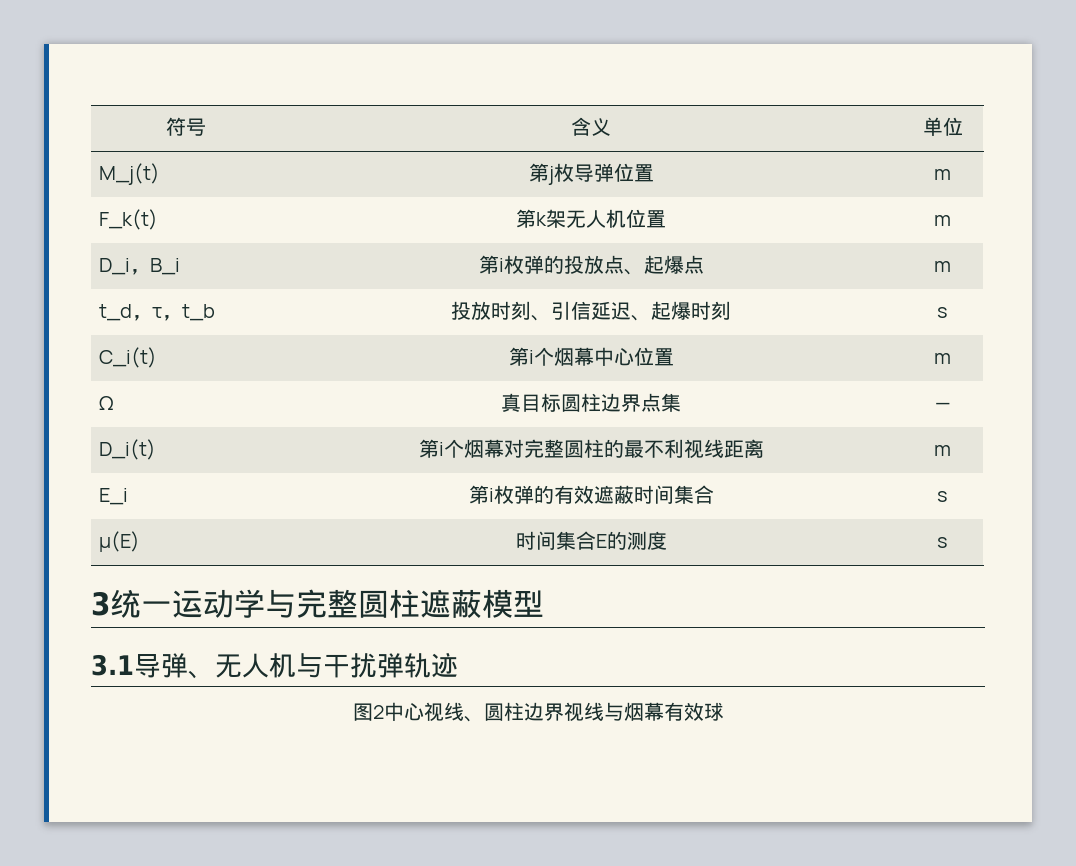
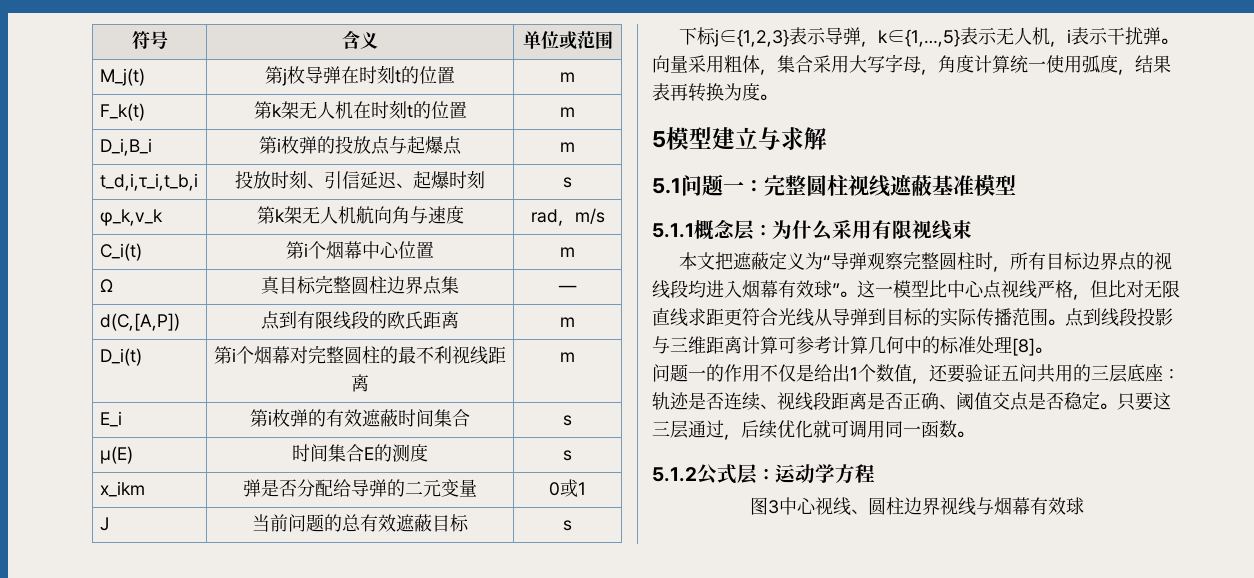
(963, 126) none -> [558,31,613,50] 或范围
(614, 172) none -> [341,65,419,84] 在时刻t的
[626,209,666,228] [934,215,951,226] [99,258,181,275] 位置 | m // D_i，B_i -> [352,100,467,119] [560,107,575,117] [99,138,152,156] 在时刻t的位置 | m // D_i,B_i
[623,269,644,275] 、 -> [389,136,407,154] 与
[99,304,216,321] t_d，τ，t_b -> [99,173,198,191] t_d,i,τ_i,t_b,i
(948, 312) none -> [99,209,163,226] [256,206,464,224] [530,208,605,226] // φ_k,v_k | 第k架无人机航向角与速度 | rad，m/s
(561, 402) none -> [315,275,351,294] 完整
(951, 406) none -> [99,313,180,331] [261,311,459,330] [560,317,575,327] // d(C,[A,P]) | 点到有限线段的欧氏距离 | m
[91,589,544,618] [91,652,458,679] // 3统一运动学与完整圆柱遮蔽模型 // 3.1导弹、无人机与干扰弹轨迹 -> [99,481,145,497] [243,479,477,497] [549,479,586,497] [99,517,109,531] [252,514,469,532] [563,520,572,531] [679,27,1179,47] [652,54,1171,75] [652,83,777,102] [652,127,827,150] [652,174,1016,197] [652,219,972,240] [679,251,1173,272] [652,280,1180,300] [652,308,1173,327] [652,336,1052,356] [652,364,1180,384] [652,391,1171,411] [652,420,974,440] [652,464,875,485] // x_ikm | 弹是否分配给导弹的二元变量 | 0或1 // J | 当前问题的总有效遮蔽目标 | s // 下标j∈{1,2,3}表示导弹，k∈{1,…,5}表示无人机，i表示干扰弹。向量采用粗体，集合采用大写字母，角度计算统一使用弧度，结果表再转换为度。 // 5模型建立与求解 // 5.1问题一：完整圆柱视线遮蔽基准模型 // 5.1.1概念层：为什么采用有限视线束 // 本文把遮蔽定义为“导弹观察完整圆柱时，所有目标边界点的视线段均进入烟幕有效球”。这一模型比中心点视线严格，但比对无限直线求距更符合光线从导弹到目标的实际传播范围。点到线段投影与三维距离计算可参考计算几何中的标准处理[8]。 // 问题一的作用不仅是给出1个数值，还要验证五问共用的三层底座：轨迹是否连续、视线段距离是否正确、阈值交点是否稳定。只要这三层通过，后续优化就可调用同一函数。 // 5.1.2公式层：运动学方程
[372,705,384,719] 2 -> [768,500,779,514] 3

